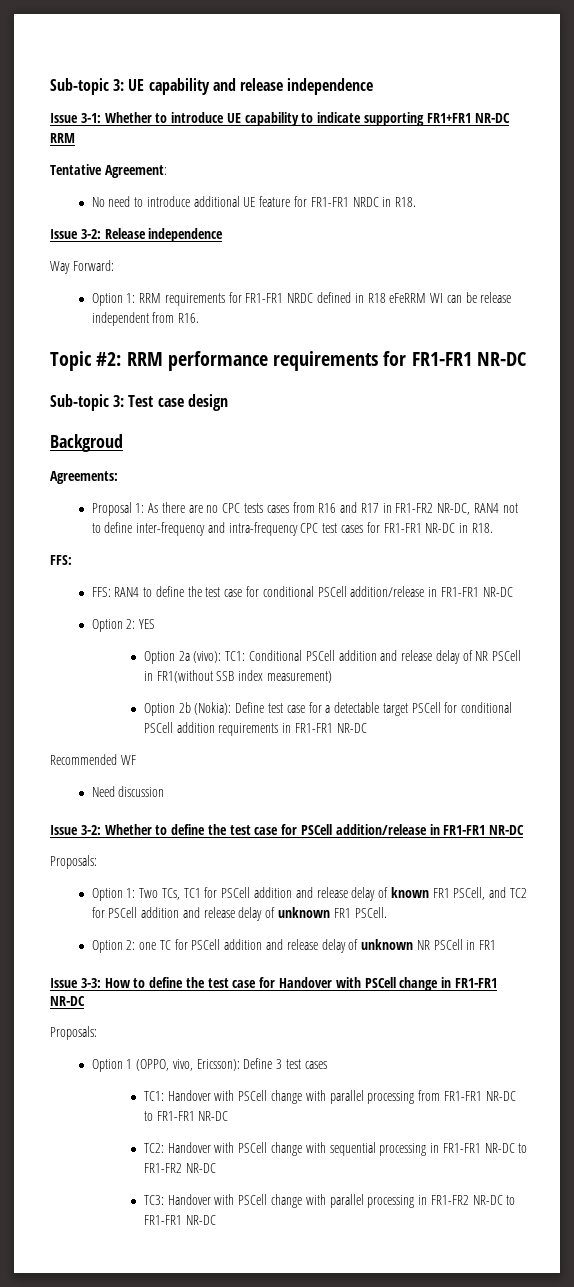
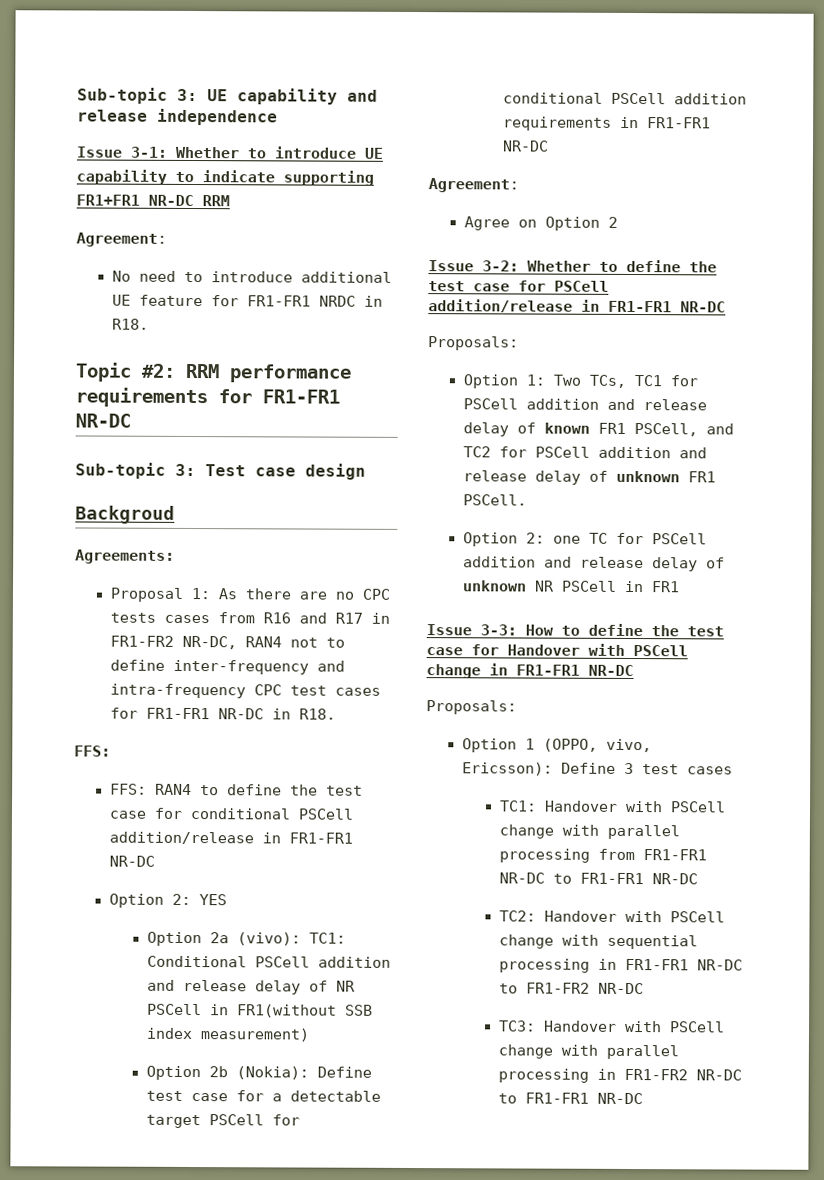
[50,164,102,175] Tentative -> (230, 201) none
[50,228,224,242] [50,260,114,274] [91,292,512,306] [91,312,200,326] // Issue 3-2: Release independence // Way Forward: // Option 1: RRM requirements for FR1-FR1 NRDC defined in R18 eFeRRM WI can be release independent from R16. -> (149, 324) none
[50,754,136,765] [91,786,165,797] Recommended WF // Need discussion -> [428,178,519,193] [463,216,618,231] Agreement: // Agree on Option 2

